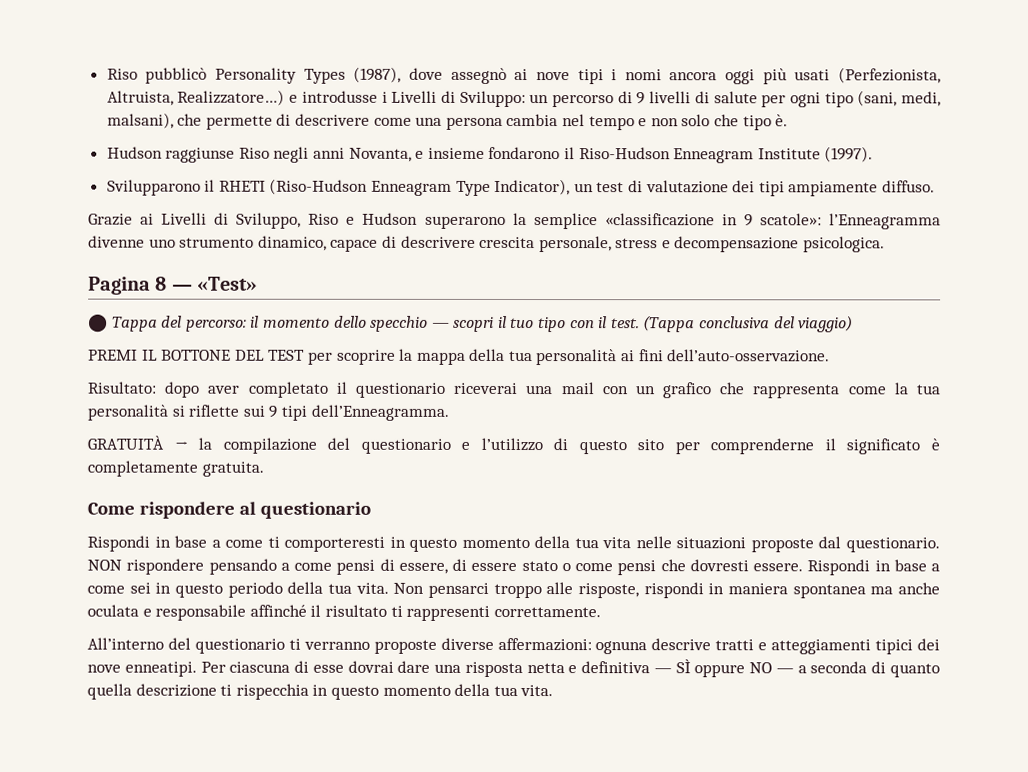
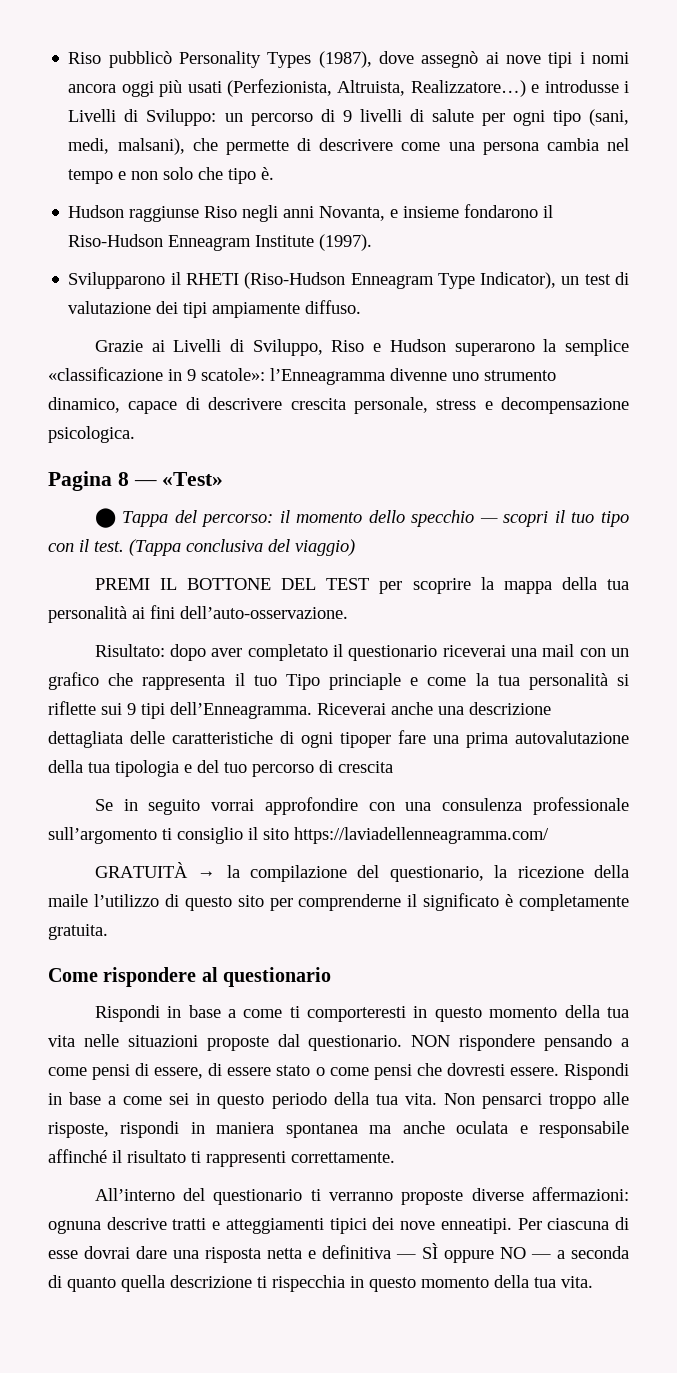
(841, 391) none -> [234,673,419,690] il tuo Tipo princiaple e
(449, 412) none -> [317,702,551,715] [48,730,629,748] [48,760,393,777] [94,797,630,815] [48,827,549,844] Riceverai anche una descrizione dettagliata delle caratteristiche di ogni tipoper fare una prima autovalutazione della tua tipologia e del tuo percorso di crescita // Se in seguito vorrai approfondire con una consulenza professionale sull’argomento ti consiglio il sito https://laviadellenneagramma.com/
[360,438,471,454] questionario e -> [389,865,630,882] [48,894,88,907] questionario, la ricezione della maile

